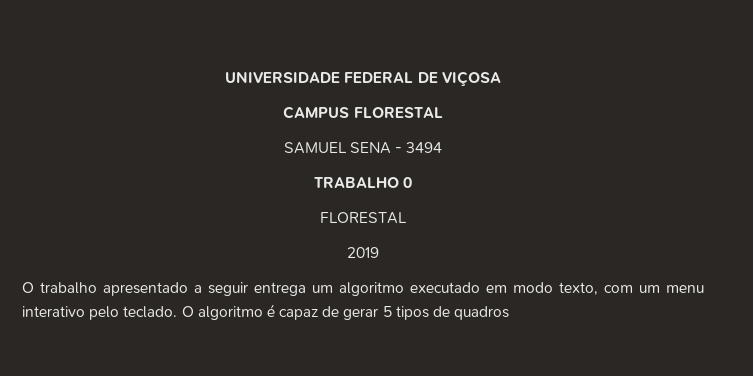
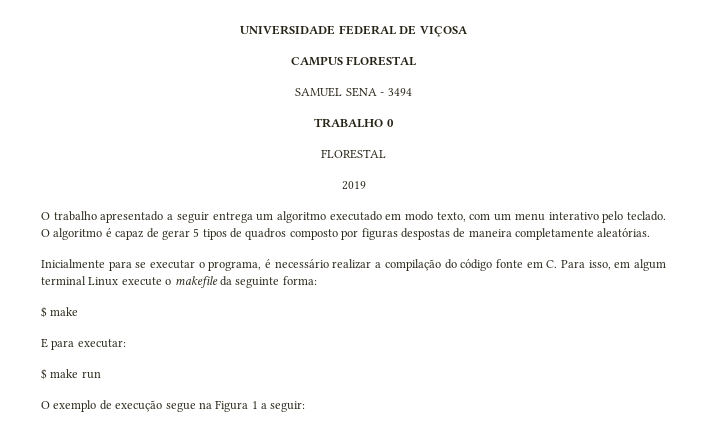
(510, 313) none -> [289,228,651,240] [41,259,667,271] [41,276,317,288] [41,306,79,318] [41,338,126,350] [41,368,101,380] [41,400,306,412] composto por figuras despostas de maneira completamente aleatórias. // Inicialmente para se executar o programa, é necessário realizar a compilação do código fonte em C. Para isso, em algum terminal Linux execute o makefile da seguinte forma: // $ make // E para executar: // $ make run // O exemplo de execução segue na Figura 1 a seguir:

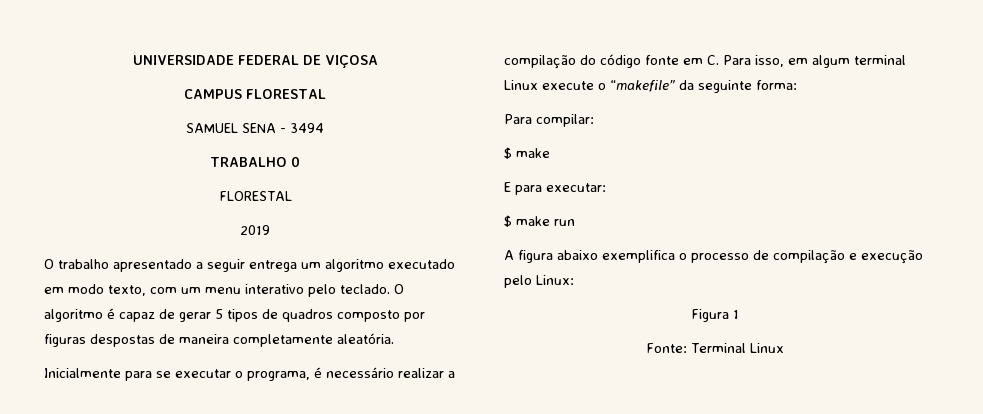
[597,228,651,237] aleatórias. -> [337,333,394,344] aleatória.
[174,276,218,288] makefile -> [610,80,675,92] “makefile”
(317, 280) none -> [504,114,594,127] // Para compilar:
[41,400,212,412] O exemplo de execução segue na -> [504,250,923,264] [504,275,574,288] A figura abaixo exemplifica o processo de compilação e execução pelo Linux: //
[261,401,306,412] a seguir: -> [646,343,784,353] // Fonte: Terminal Linux

